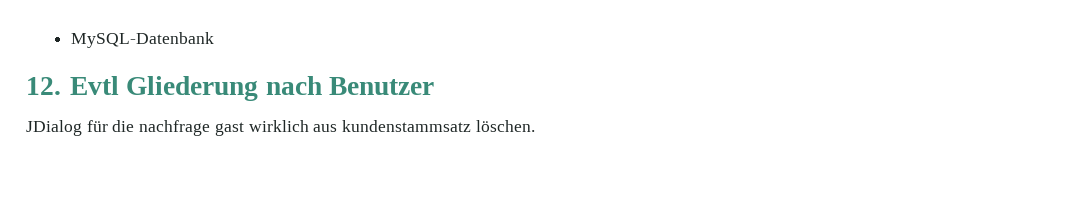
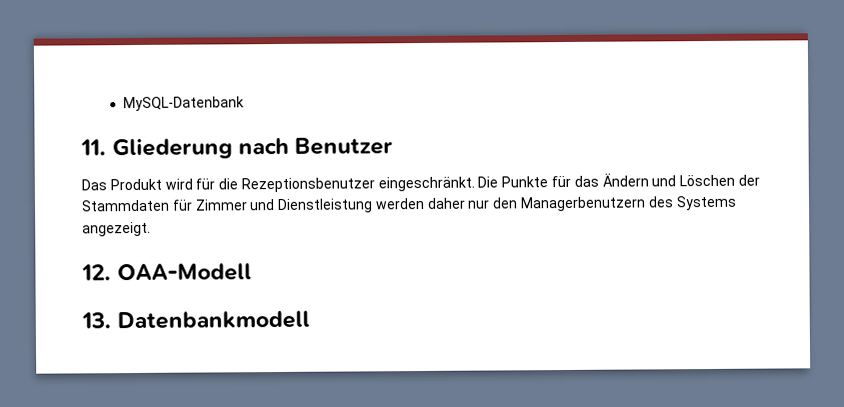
[26,76,119,95] 12. Evtl -> [80,139,106,156] 11.
[26,120,535,136] JDialog für die nachfrage gast wirklich aus kundenstammsatz löschen. -> [81,172,760,193] [81,195,737,214] [82,221,151,237] [81,263,252,282] [81,310,310,330] Das Produkt wird für die Rezeptionsbenutzer eingeschränkt. Die Punkte für das Ändern und Löschen der Stammdaten für Zimmer und Dienstleistung werden daher nur den Managerbenutzern des Systems angezeigt. // 12. OAA-Modell // 13. Datenbankmodell

